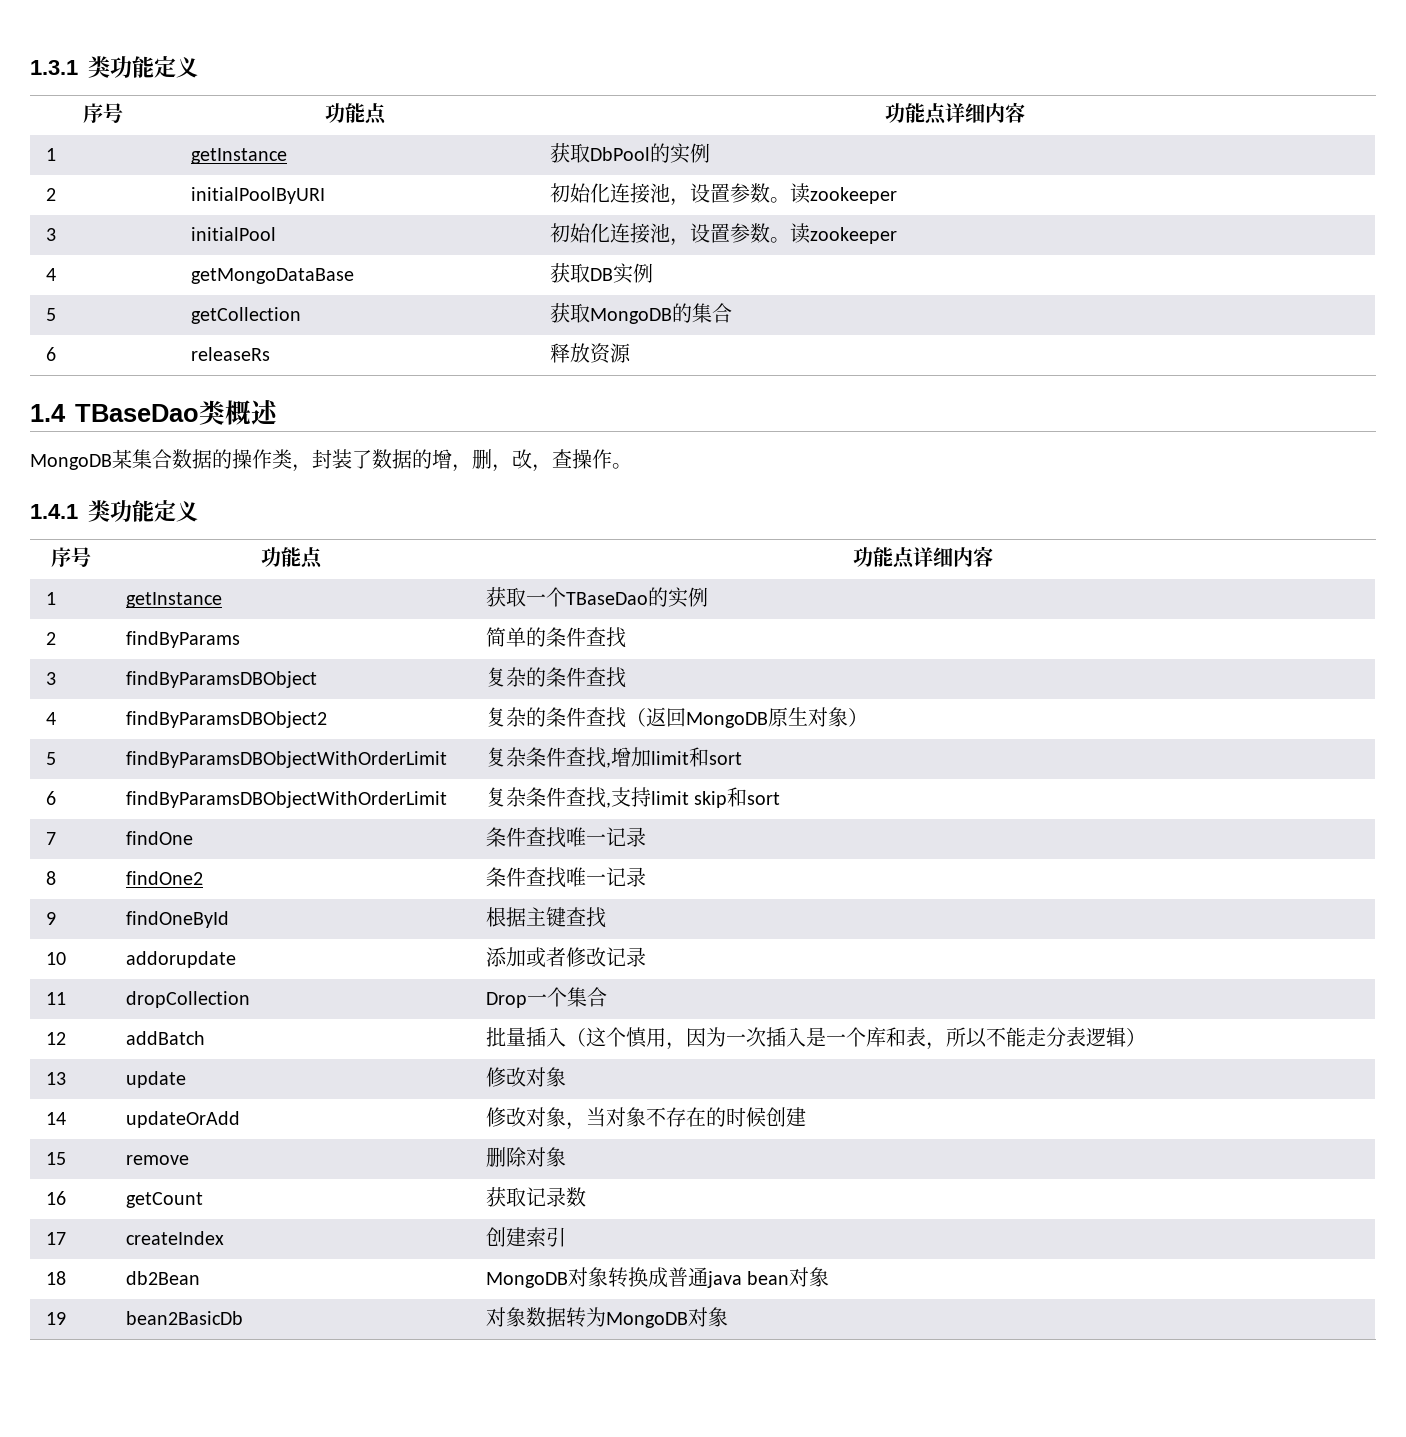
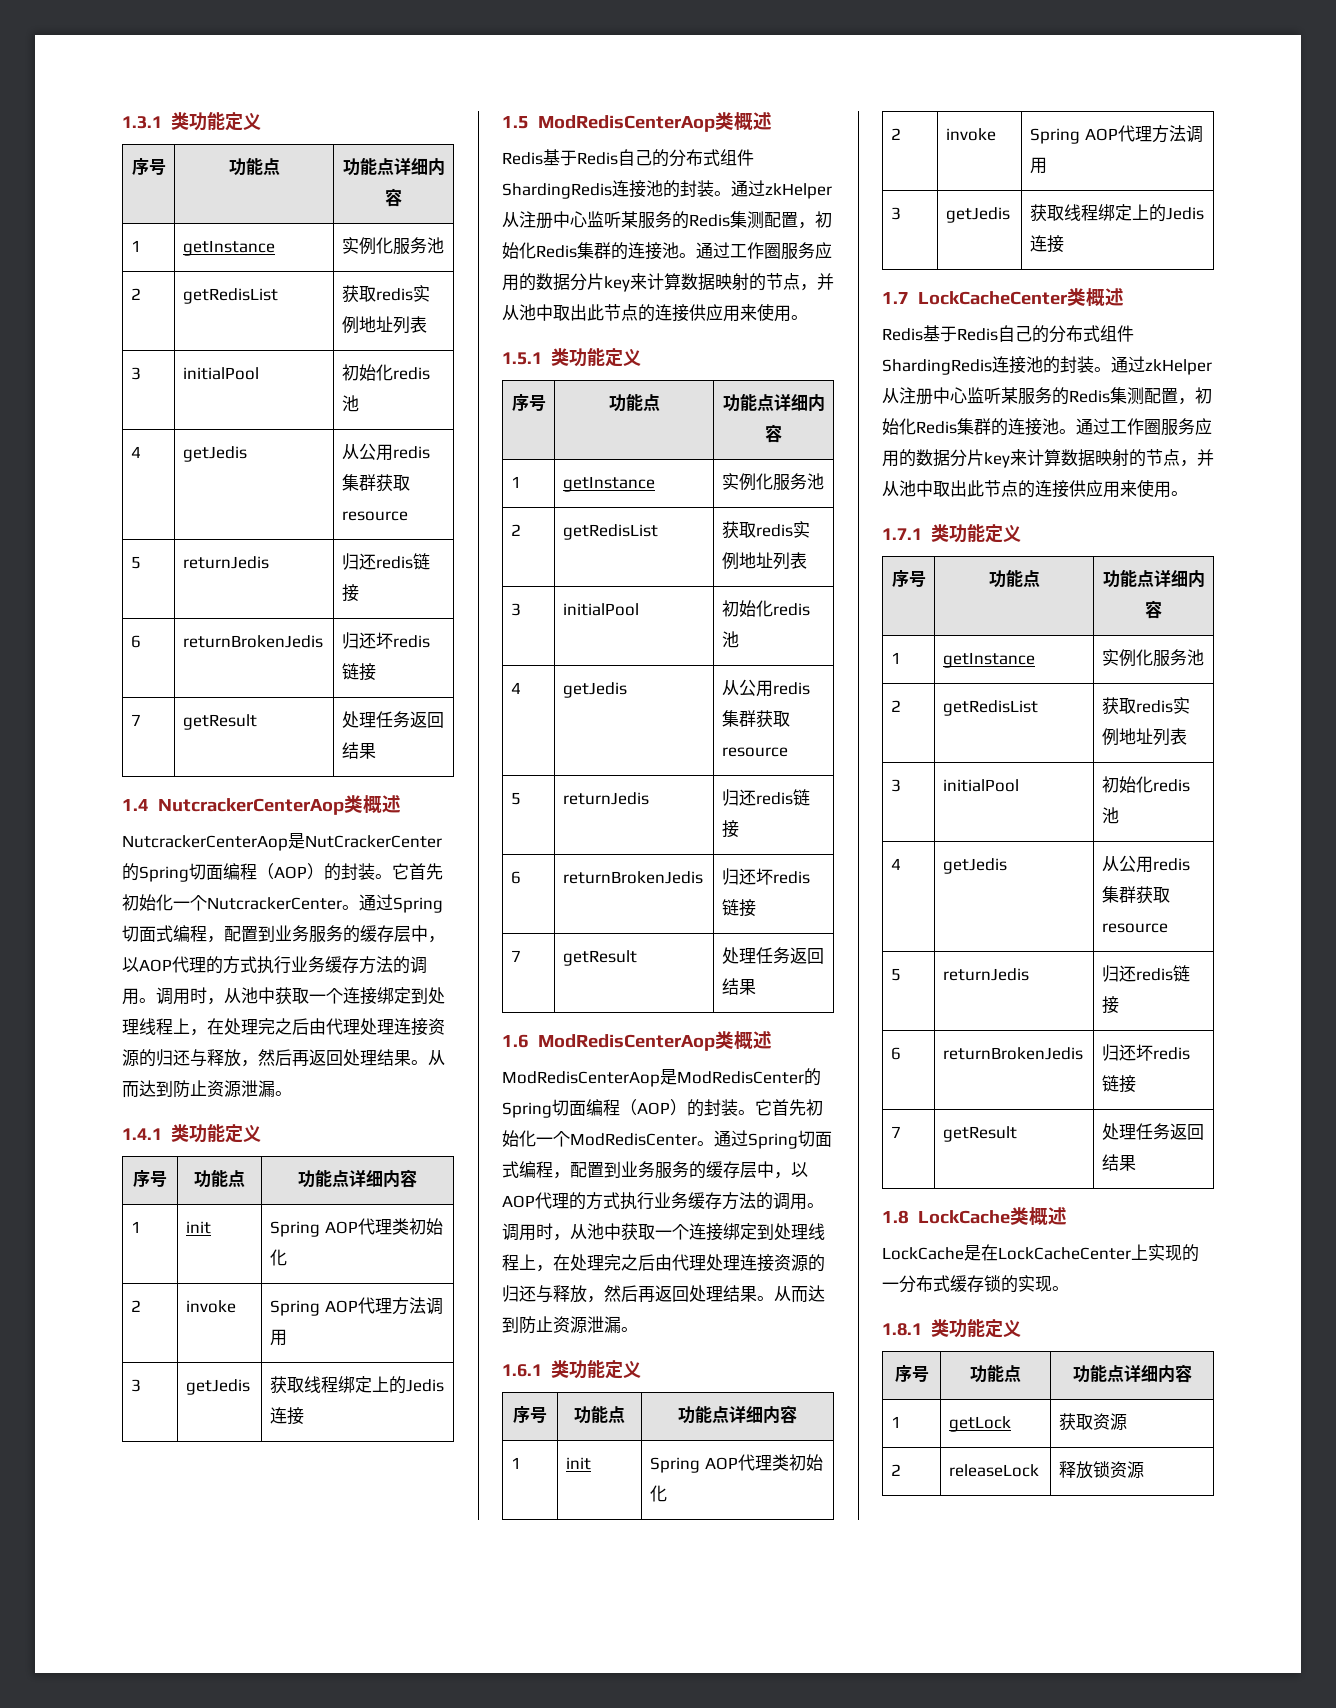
[549,143,710,164] [45,188,56,201] [190,187,325,204] [549,183,897,206] [45,228,56,241] [190,227,276,241] [549,223,897,246] [45,268,56,281] [190,268,354,284] [549,263,653,284] [45,308,56,321] [190,307,301,324] [549,303,732,324] [45,347,56,361] [190,347,270,361] [549,343,631,364] 获取DbPool的实例 // 2 | initialPoolByURI | 初始化连接池，设置参数。读zookeeper // 3 | initialPool | 初始化连接池，设置参数。读zookeeper // 4 | getMongoDataBase | 获取DB实例 // 5 | getCollection | 获取MongoDB的集合 // 6 | releaseRs | 释放资源 -> [342,237,445,255] [131,288,142,300] [183,288,279,304] [342,285,431,303] [342,316,428,334] [131,367,142,380] [183,367,260,380] [342,364,431,381] [342,395,360,412] [131,446,142,458] [183,446,248,462] [342,443,431,461] [342,474,411,492] [342,511,409,521] [131,556,142,569] [183,556,270,569] [342,553,431,570] [342,584,360,602] [131,635,142,648] [183,635,324,648] [342,632,431,649] [342,663,377,681] [131,714,142,726] [183,714,258,730] [342,711,445,728] [342,742,377,759] 实例化服务池 // 2 | getRedisList | 获取redis实例地址列表 // 3 | initialPool | 初始化redis池 // 4 | getJedis | 从公用redis集群获取resource // 5 | returnJedis | 归还redis链接 // 6 | returnBrokenJedis | 归还坏redis链接 // 7 | getResult | 处理任务返回结果
[75,399,279,425] [30,449,632,472] [30,504,78,519] TBaseDao类概述 // MongoDB某集合数据的操作类，封装了数据的增，删，改，查操作。 // 1.4.1 -> [157,795,401,815] [122,833,442,851] [122,863,443,882] [122,894,443,913] [122,925,445,943] [122,956,427,974] [122,987,445,1005] [122,1018,445,1036] [122,1049,445,1067] [122,1080,292,1098] [122,1124,261,1143] [133,1170,167,1187] [194,1169,245,1188] [298,1169,417,1188] [131,1221,142,1233] [186,1221,212,1234] [270,1218,443,1237] [270,1249,288,1266] [131,1300,142,1312] [186,1300,237,1313] [270,1297,443,1316] [270,1329,288,1346] [131,1379,142,1392] [186,1379,251,1395] [270,1376,445,1394] [270,1407,305,1425] [502,112,772,132] [502,149,754,167] [502,180,832,199] [502,211,832,229] [502,242,832,260] [502,273,834,292] [502,303,808,322] [502,352,542,365] NutcrackerCenterAop类概述 // NutcrackerCenterAop是NutCrackerCenter的Spring切面编程（AOP）的封装。它首先初始化一个NutcrackerCenter。通过Spring切面式编程，配置到业务服务的缓存层中，以AOP代理的方式执行业务缓存方法的调用。调用时，从池中获取一个连接绑定到处理线程上，在处理完之后由代理处理连接资源的归还与释放，然后再返回处理结果。从而达到防止资源泄漏。 // 1.4.1类功能定义 // 序号 | 功能点 | 功能点详细内容 // 1 | init | Spring AOP代理类初始化 // 2 | invoke | Spring AOP代理方法调用 // 3 | getJedis | 获取线程绑定上的Jedis连接 // 1.5 ModRedisCenterAop类概述 // Redis基于Redis自己的分布式组件ShardingRedis连接池的封装。通过zkHelper从注册中心监听某服务的Redis集测配置，初始化Redis集群的连接池。通过工作圈服务应用的数据分片key来计算数据映射的节点，并从池中取出此节点的连接供应用来使用。 // 1.5.1
[485,587,708,608] [45,632,56,645] [125,631,240,648] [485,627,626,648] [45,672,56,685] [125,671,317,688] [485,667,626,688] [45,712,56,725] [125,711,327,728] [485,707,868,728] [45,752,56,765] [125,751,447,768] [485,747,742,768] [45,791,56,805] [125,791,447,808] [485,787,780,808] [45,832,56,845] [125,831,193,845] [485,827,646,848] [45,871,56,885] [125,871,203,885] [485,867,646,888] [45,912,56,925] [125,911,229,928] [485,907,606,928] [45,952,66,965] [125,951,236,968] [485,947,646,968] [45,992,66,1005] [125,991,250,1008] [485,987,607,1008] [45,1032,66,1045] [125,1031,205,1045] [485,1027,1146,1050] [45,1072,66,1085] [125,1071,186,1088] [485,1067,566,1087] [45,1112,66,1125] [125,1111,240,1128] [485,1107,806,1130] [45,1152,66,1165] [125,1155,189,1165] [485,1147,566,1167] [45,1191,66,1205] [125,1192,203,1208] [485,1187,586,1207] [45,1232,66,1245] [125,1231,224,1245] [485,1227,566,1247] [45,1271,66,1285] [125,1271,200,1285] [485,1267,829,1288] [45,1312,66,1325] [125,1311,243,1325] [485,1307,728,1328] 获取一个TBaseDao的实例 // 2 | findByParams | 简单的条件查找 // 3 | findByParamsDBObject | 复杂的条件查找 // 4 | findByParamsDBObject2 | 复杂的条件查找（返回MongoDB原生对象） // 5 | findByParamsDBObjectWithOrderLimit | 复杂条件查找,增加limit和sort // 6 | findByParamsDBObjectWithOrderLimit | 复杂条件查找,支持limit skip和sort // 7 | findOne | 条件查找唯一记录 // 8 | findOne2 | 条件查找唯一记录 // 9 | findOneById | 根据主键查找 // 10 | addorupdate | 添加或者修改记录 // 11 | dropCollection | Drop一个集合 // 12 | addBatch | 批量插入（这个慎用，因为一次插入是一个库和表，所以不能走分表逻辑） // 13 | update | 修改对象 // 14 | updateOrAdd | 修改对象，当对象不存在的时候创建 // 15 | remove | 删除对象 // 16 | getCount | 获取记录数 // 17 | createIndex | 创建索引 // 18 | db2Bean | MongoDB对象转换成普通java bean对象 // 19 | bean2BasicDb | 对象数据转为MongoDB对象 -> [722,473,825,491] [511,524,522,536] [563,524,659,540] [722,521,811,539] [722,552,808,570] [511,603,522,616] [563,603,640,616] [722,600,811,617] [722,631,740,648] [511,682,522,694] [563,682,628,698] [722,679,811,697] [722,710,791,728] [722,747,789,757] [511,792,522,805] [563,792,650,805] [722,789,811,806] [722,820,740,838] [511,871,522,884] [563,871,704,884] [722,868,811,885] [722,899,757,917] [511,950,522,962] [563,950,638,966] [722,947,825,964] [722,978,757,995] [502,1031,772,1051] [502,1068,821,1087] [502,1099,823,1118] [502,1130,832,1149] [502,1161,808,1179] [502,1192,824,1210] [502,1223,825,1241] [502,1254,825,1272] [502,1285,825,1303] [502,1316,638,1334] [502,1360,641,1379] [513,1406,547,1423] [574,1405,625,1424] [678,1405,797,1424] [511,1457,522,1469] [566,1457,592,1470] [650,1454,823,1473] [650,1485,668,1502] [891,128,902,140] [946,128,997,141] [1030,125,1203,144] [1030,157,1048,174] [891,207,902,220] [946,207,1011,223] [1030,204,1205,222] [1030,235,1065,253] [882,288,1124,307] [882,325,1134,343] [882,356,1212,375] [882,387,1212,405] [882,418,1212,436] [882,449,1214,468] [882,479,1188,498] [882,524,1021,543] [891,570,926,587] [988,569,1040,588] [1102,569,1205,588] [1145,600,1162,619] [891,652,902,664] [943,652,1036,668] [1102,649,1205,667] [891,700,902,712] [943,700,1039,716] [1102,697,1191,715] [1102,728,1188,746] [891,779,902,792] [943,779,1020,792] [1102,776,1191,793] [1102,807,1120,824] [891,858,902,870] [943,858,1008,874] [1102,855,1191,873] [1102,886,1171,904] [1102,923,1169,933] [891,968,902,981] [943,968,1030,981] [1102,965,1191,982] [1102,996,1120,1014] [891,1047,902,1060] [943,1047,1084,1060] [1102,1044,1191,1061] [1102,1075,1137,1093] [891,1126,902,1138] [943,1126,1018,1142] [1102,1123,1205,1140] [1102,1154,1137,1171] [882,1207,1067,1226] [882,1244,1199,1262] [882,1275,1069,1293] [882,1319,1021,1338] [894,1365,929,1382] [970,1364,1021,1383] [1072,1364,1192,1383] [891,1416,902,1428] [949,1416,1012,1432] [1059,1413,1128,1431] [891,1464,902,1476] [949,1464,1040,1477] [1059,1461,1145,1479] 实例化服务池 // 2 | getRedisList | 获取redis实例地址列表 // 3 | initialPool | 初始化redis池 // 4 | getJedis | 从公用redis集群获取resource // 5 | returnJedis | 归还redis链接 // 6 | returnBrokenJedis | 归还坏redis链接 // 7 | getResult | 处理任务返回结果 // 1.6 ModRedisCenterAop类概述 // ModRedisCenterAop是ModRedisCenter的Spring切面编程（AOP）的封装。它首先初始化一个ModRedisCenter。通过Spring切面式编程，配置到业务服务的缓存层中，以AOP代理的方式执行业务缓存方法的调用。调用时，从池中获取一个连接绑定到处理线程上，在处理完之后由代理处理连接资源的归还与释放，然后再返回处理结果。从而达到防止资源泄漏。 // 1.6.1类功能定义 // 序号 | 功能点 | 功能点详细内容 // 1 | init | Spring AOP代理类初始化 // 2 | invoke | Spring AOP代理方法调用 // 3 | getJedis | 获取线程绑定上的Jedis连接 // 1.7 LockCacheCenter类概述 // Redis基于Redis自己的分布式组件ShardingRedis连接池的封装。通过zkHelper从注册中心监听某服务的Redis集测配置，初始化Redis集群的连接池。通过工作圈服务应用的数据分片key来计算数据映射的节点，并从池中取出此节点的连接供应用来使用。 // 1.7.1类功能定义 // 序号 | 功能点 | 功能点详细内容 // 1 | getInstance | 实例化服务池 // 2 | getRedisList | 获取redis实例地址列表 // 3 | initialPool | 初始化redis池 // 4 | getJedis | 从公用redis集群获取resource // 5 | returnJedis | 归还redis链接 // 6 | returnBrokenJedis | 归还坏redis链接 // 7 | getResult | 处理任务返回结果 // 1.8 LockCache类概述 // LockCache是在LockCacheCenter上实现的一分布式缓存锁的实现。 // 1.8.1类功能定义 // 序号 | 功能点 | 功能点详细内容 // 1 | getLock | 获取资源 // 2 | releaseLock | 释放锁资源

